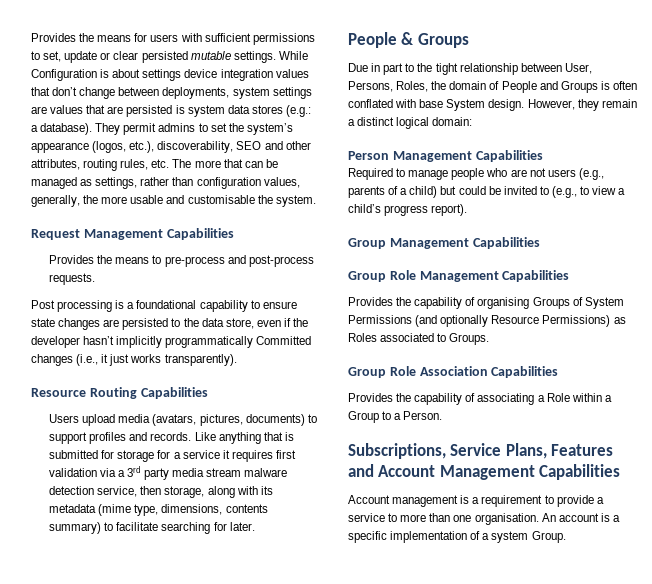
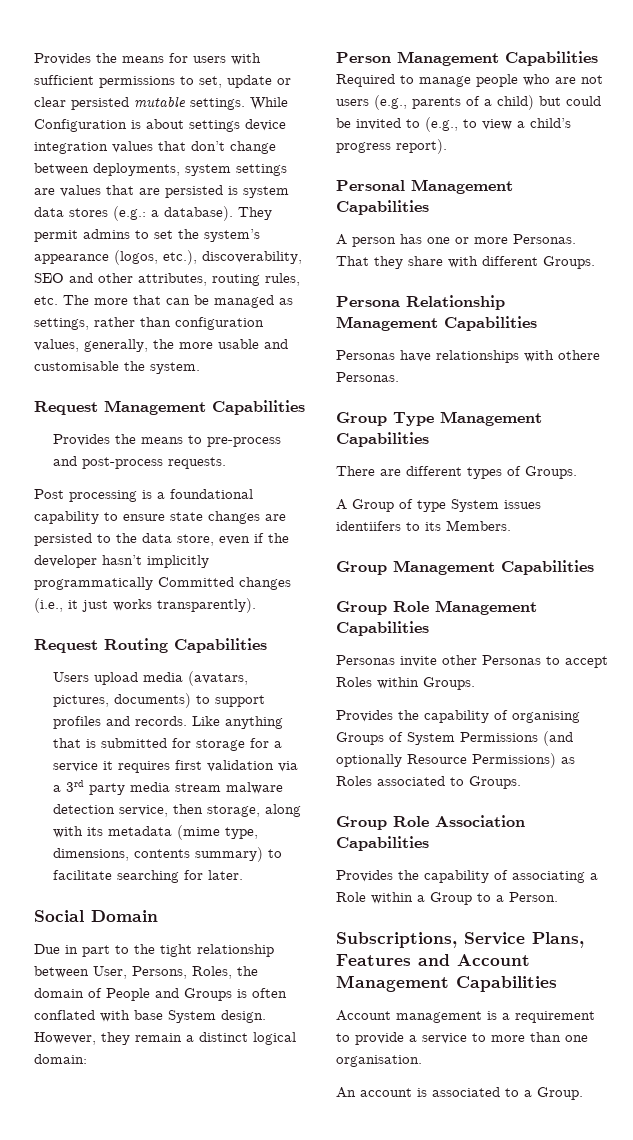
[31,388,86,397] Resource -> [34,639,98,653] Request
[348,32,469,48] People & Groups -> [34,910,158,922] Social Domain
(468, 210) none -> [336,179,513,194] [336,200,429,215] [336,234,576,247] [336,256,595,269] [336,295,505,310] [336,316,537,331] [336,350,600,363] [336,372,399,382] [336,411,542,426] [336,432,429,447] [336,466,577,479] [336,499,541,512] [336,520,511,531] // Personal Management Capabilities // A person has one or more Personas. That they share with different Groups. // Persona Relationship Management Capabilities // Personas have relationships with othere Personas. // Group Type Management Capabilities // There are different types of Groups. // A Group of type System issues identiifers to its Members.
(570, 276) none -> [336,655,608,668] [336,677,475,690] // Personas invite other Personas to accept Roles within Groups.
(539, 519) none -> (422, 1061) //
[612,515,620,522] [348,531,529,543] a specific implementation of a system -> [432,1087,532,1097] associated to a

